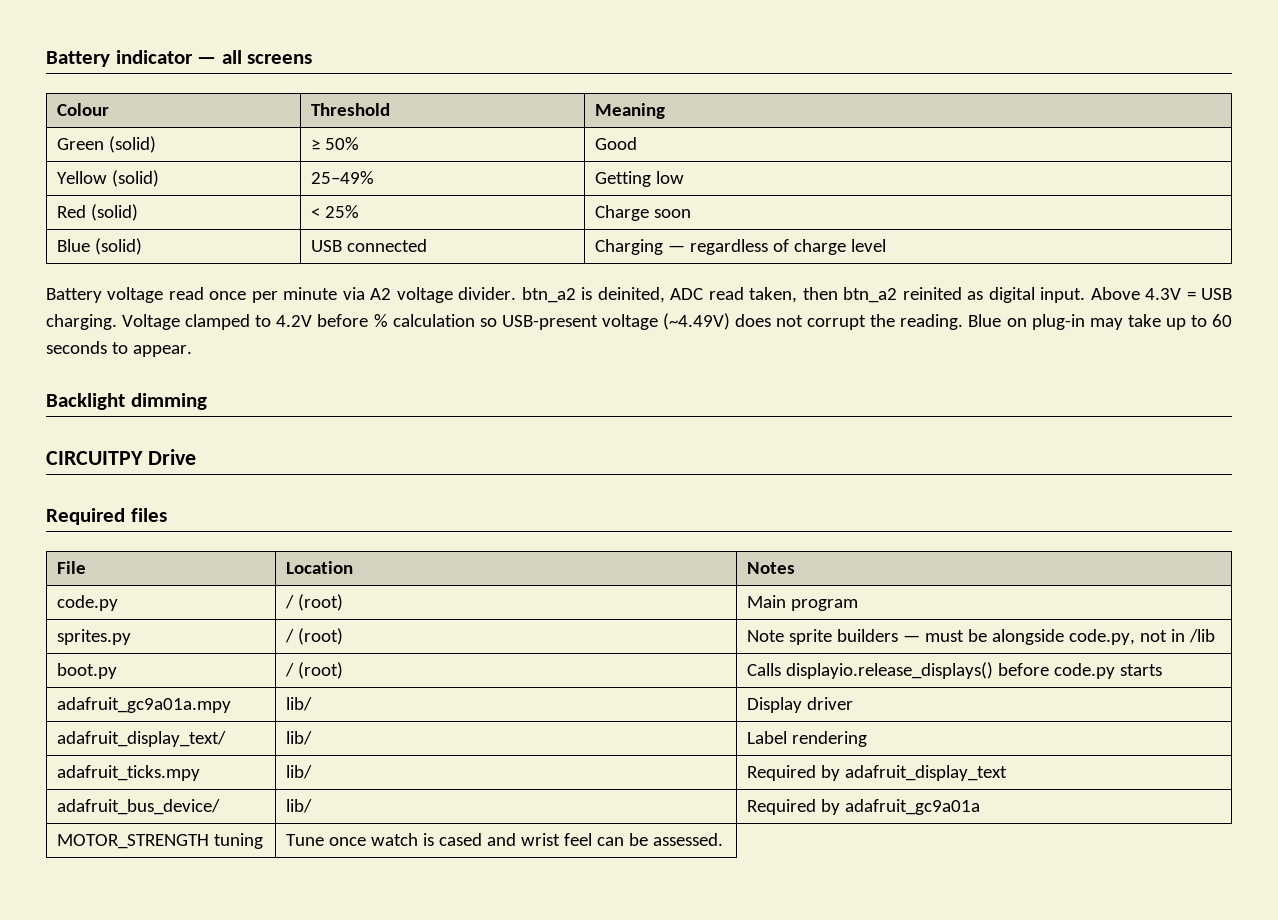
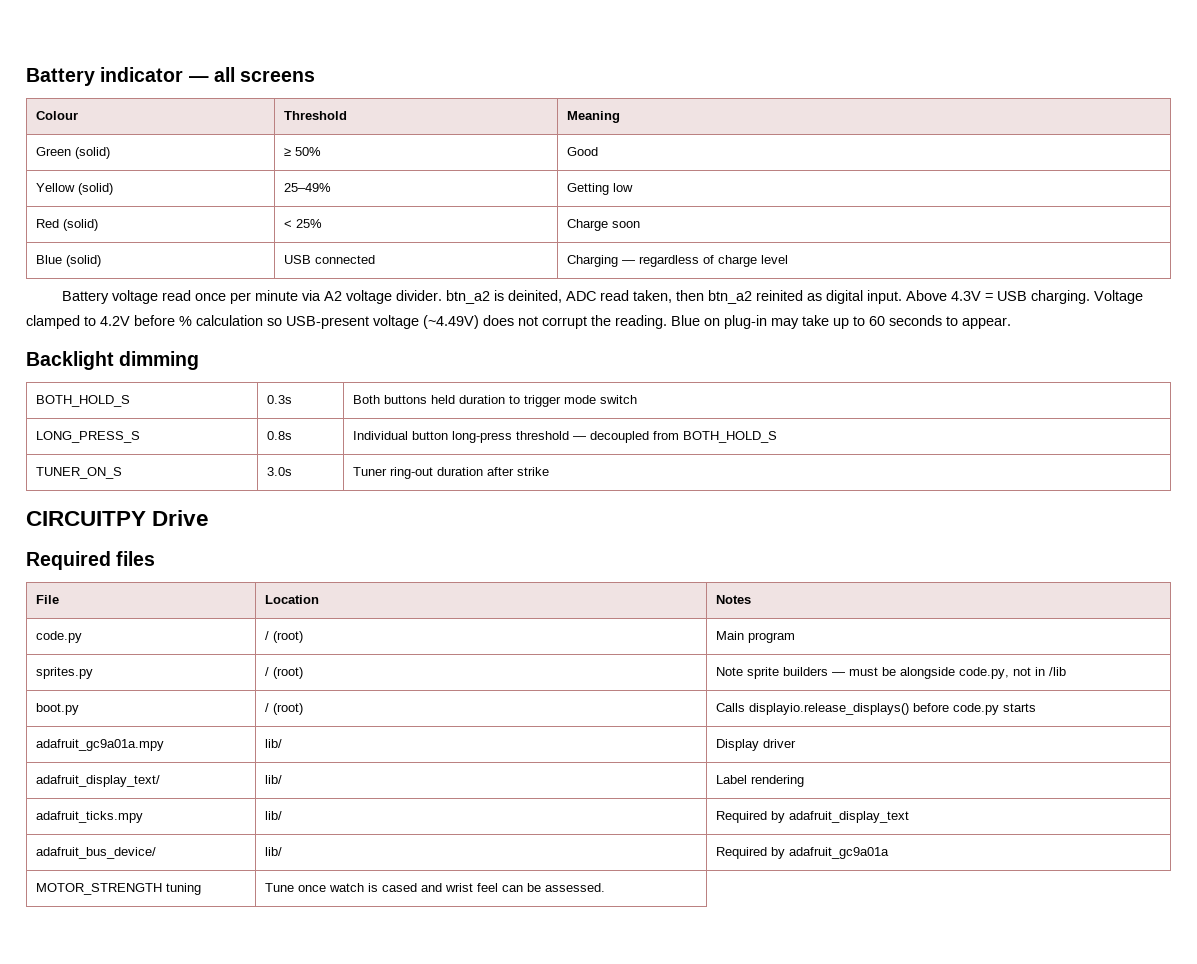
(207, 401) none -> [36,395,131,407] [267,395,293,404] [353,395,638,407] [36,431,141,443] [267,431,293,440] [353,431,778,443] [36,467,123,479] [267,467,293,476] [353,467,550,479] // BOTH_HOLD_S | 0.3s | Both buttons held duration to trigger mode switch // LONG_PRESS_S | 0.8s | Individual button long-press threshold — decoupled from BOTH_HOLD_S // TUNER_ON_S | 3.0s | Tuner ring-out duration after strike

